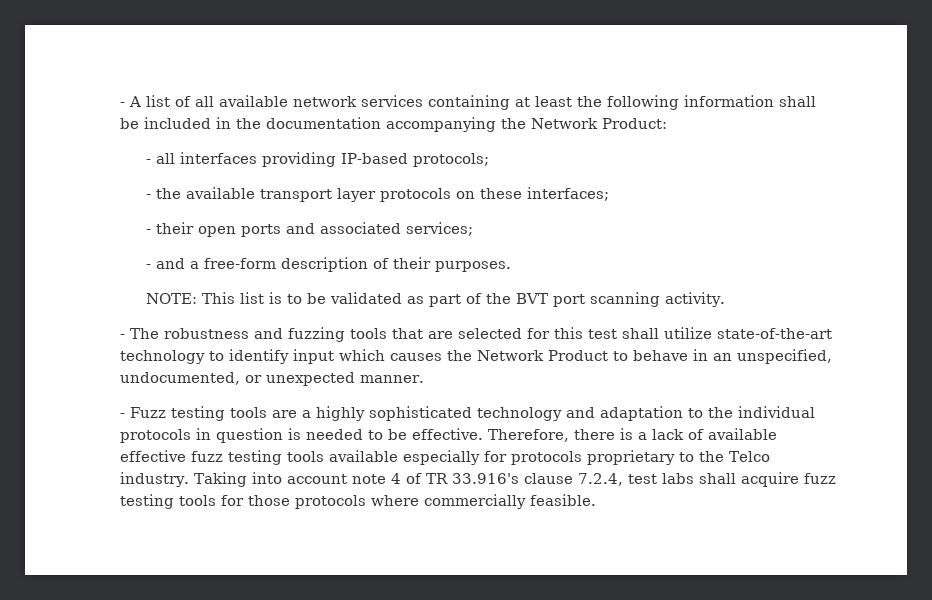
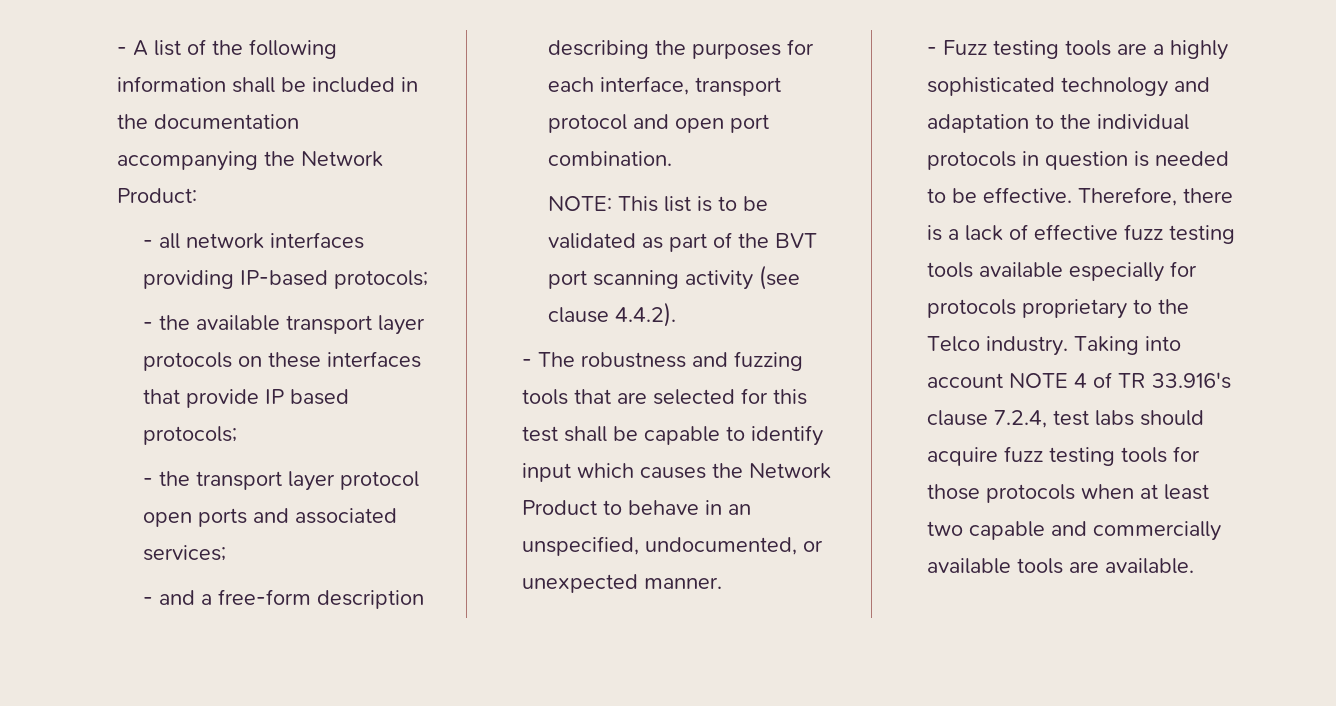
[194,95,572,110] all available network services containing at least -> (207, 47) none
(176, 158) none -> [186,233,265,249] network
[527,187,610,201] [146,222,195,234] interfaces; // - their -> [327,351,422,368] [143,389,350,408] [143,426,238,445] [143,471,420,491] interfaces that provide IP based protocols; // - the transport layer protocol
[373,257,512,272] of their purposes. -> [548,39,815,59] [548,76,782,96] [548,114,770,133] [548,151,673,166] describing the purposes for each interface, transport protocol and open port combination.
[665,292,726,307] activity. -> [685,265,801,290] [548,302,677,327] activity (see clause 4.4.2).
[663,327,832,339] [119,350,205,364] utilize state-of-the-art technology -> [613,426,721,445] be capable
[707,428,777,440] available -> (1029, 232) none
[351,474,386,484] note -> [1009,373,1069,388] NOTE
[698,473,736,484] shall -> [1140,410,1205,426] should
[370,494,596,509] where commercially feasible. -> [1081,484,1210,500] [927,521,1222,541] [927,558,1195,574] when at least two capable and commercially available tools are available.

